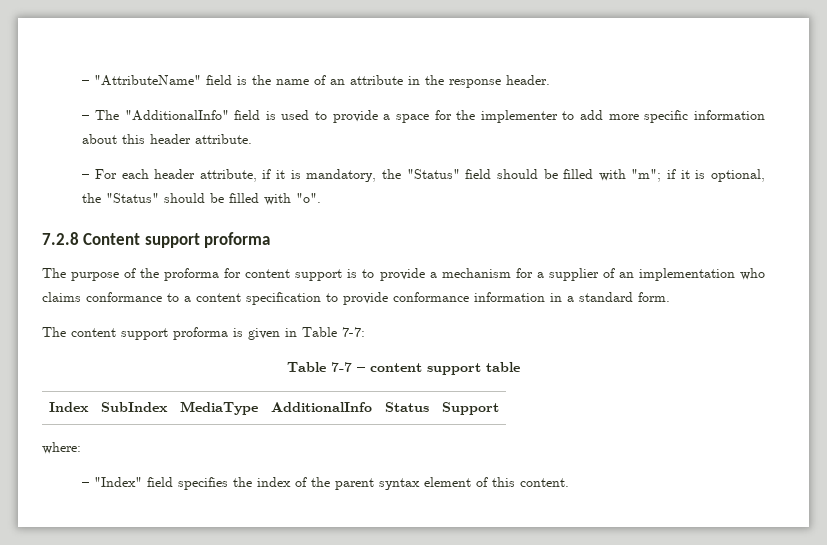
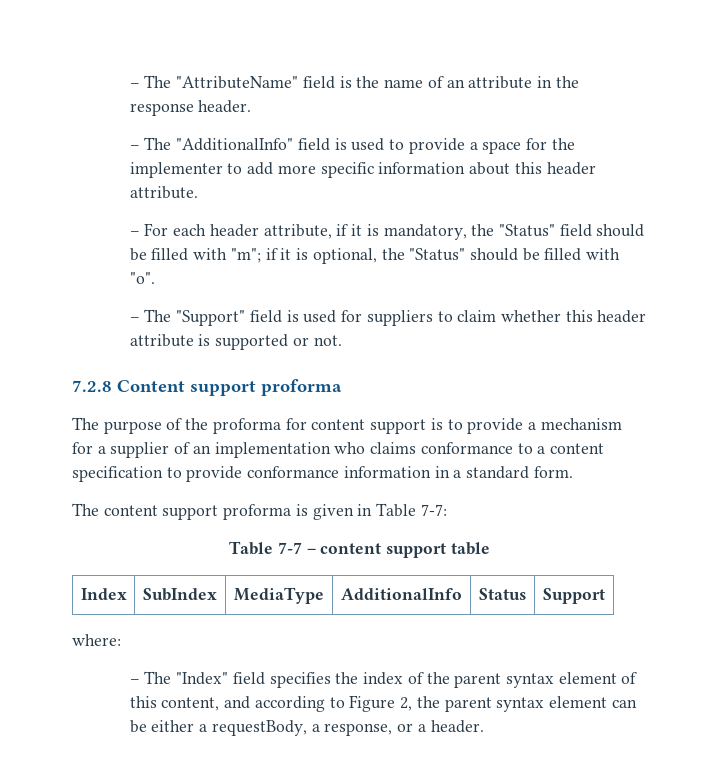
[82,80,90,85] – -> [129,75,172,88] – The
(322, 198) none -> [129,309,647,326] [129,334,342,350] // – The "Support" field is used for suppliers to claim whether this header attribute is supported or not.
(90, 484) none -> [144,671,172,684] The
[520,478,570,487] content. -> [161,695,637,712] [129,720,484,736] content, and according to Figure 2, the parent syntax element can be either a requestBody, a response, or a header.

